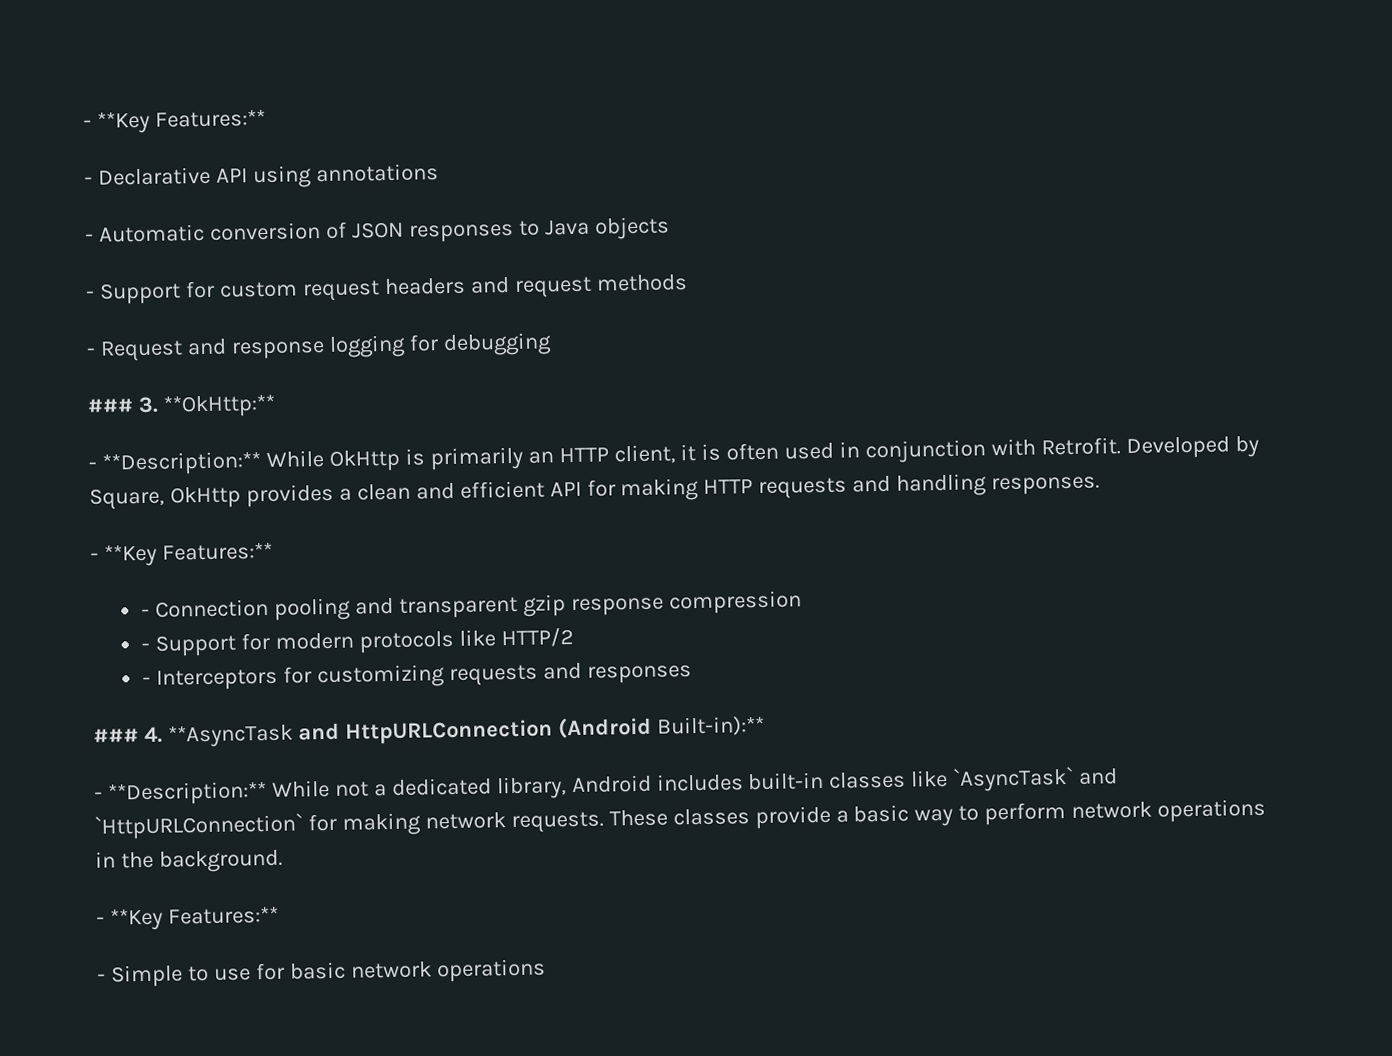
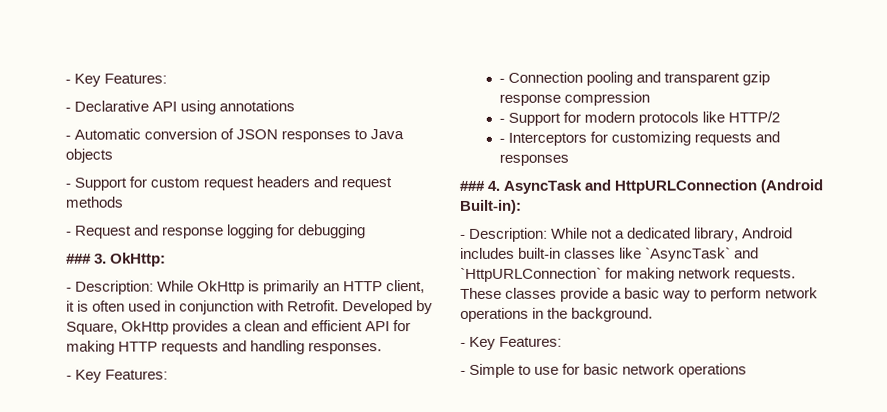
[83,108,266,134] - **Key Features:** -> [65,73,168,87] - Key Features:
[162,393,276,418] [88,451,262,476] **OkHttp:** // - **Description:** -> [110,252,167,267] [66,280,155,295] OkHttp: // - Description:
[103,541,273,567] **Key Features:** -> [75,369,169,383] Key Features:
[167,723,293,748] **AsyncTask -> [503,179,583,194] AsyncTask
[656,715,765,737] [94,781,267,806] Built-in):** // - **Description:** -> [459,199,522,214] [460,227,549,242] Built-in): // - Description:
[109,905,279,931] **Key Features:** -> [469,336,563,350] Key Features:

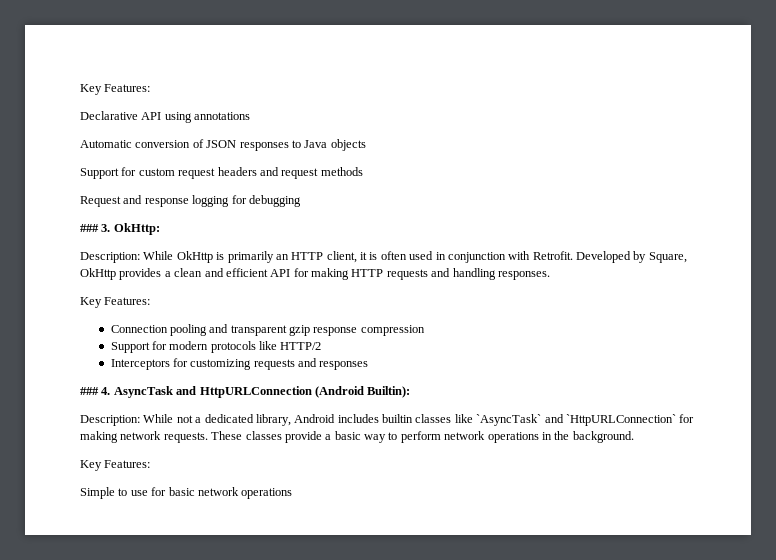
[65,73,168,87] [65,107,71,112] - Key Features: // - -> [80,84,151,95] Key Features: //
[65,135,71,140] - -> (251, 116) none
[65,183,71,188] - -> (366, 145) none
[66,231,72,236] - -> (363, 171) none
[66,287,72,292] - -> (160, 229) none
[66,369,169,383] [499,78,506,83] - Key Features: // - -> [80,297,151,308] Key Features: //
[499,118,506,123] - -> (425, 330) none
[499,138,506,143] - -> (322, 346) none
[459,199,522,214] [460,234,466,239] Built-in): // - -> [367,386,411,398] Builtin): //
[518,247,562,259] built-in -> [382,414,413,423] builtin
[460,336,563,350] [460,370,466,375] - Key Features: // - -> [80,460,151,471] Key Features: //

